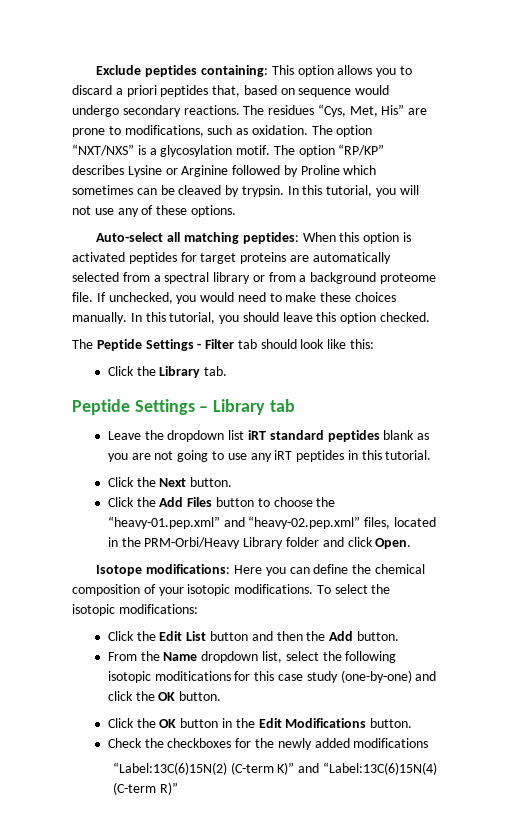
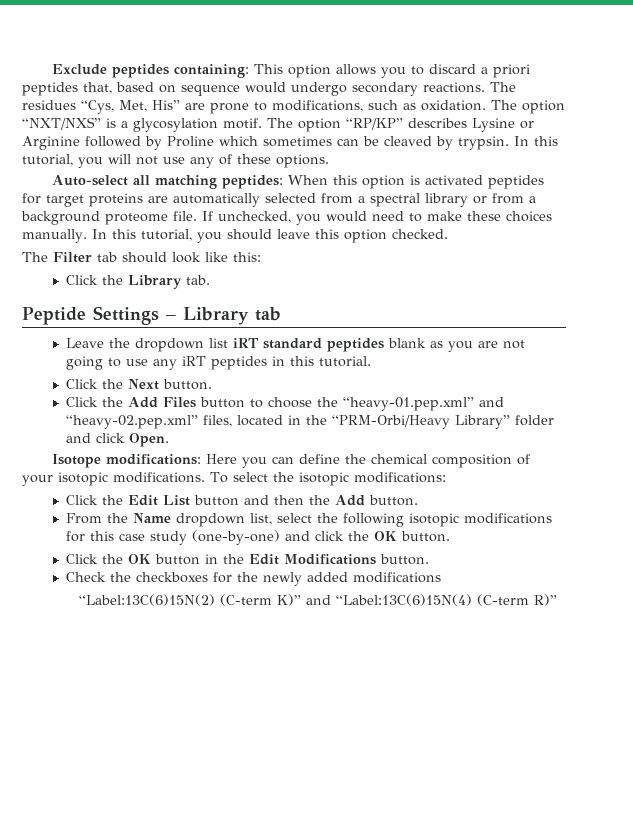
[96,339,202,351] Peptide Settings - -> (48, 257) none
[144,537,284,549] PRM-Orbi/Heavy Library -> [332,415,511,429] “PRM-Orbi/Heavy Library”
[154,671,231,681] moditications -> [464,513,553,524] modifications

